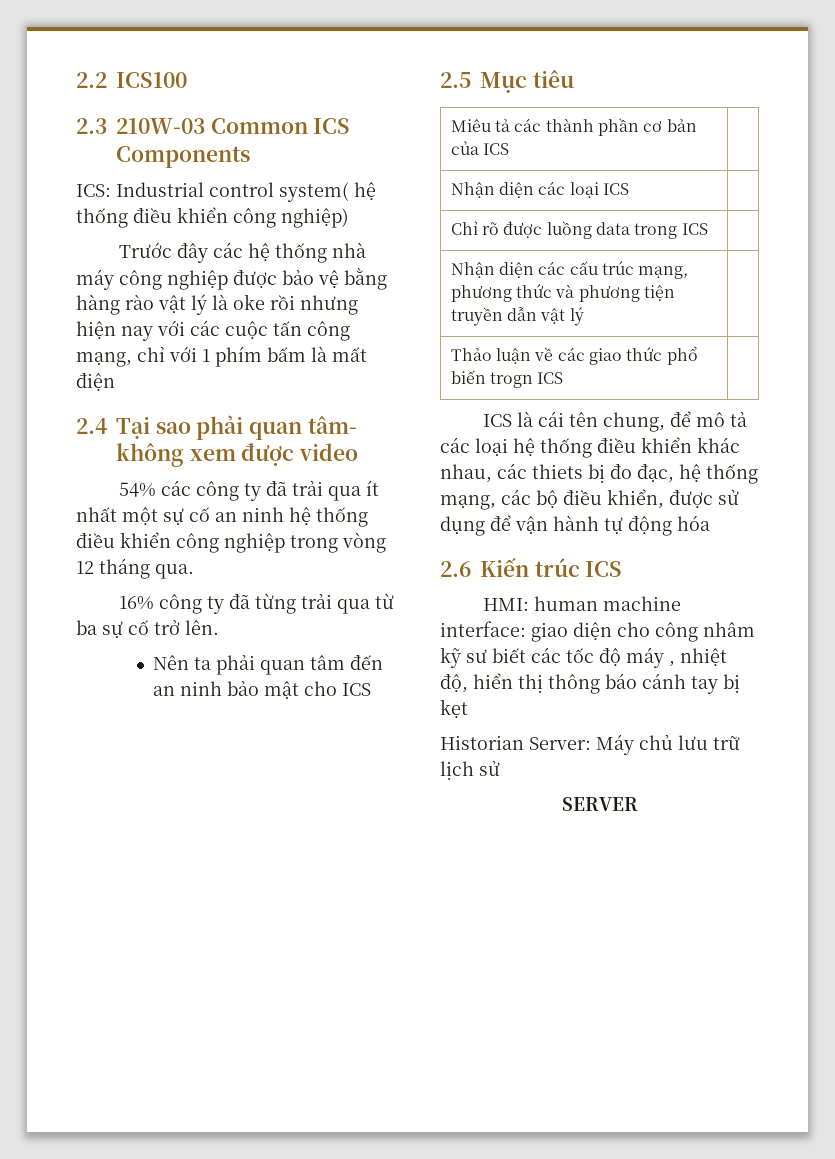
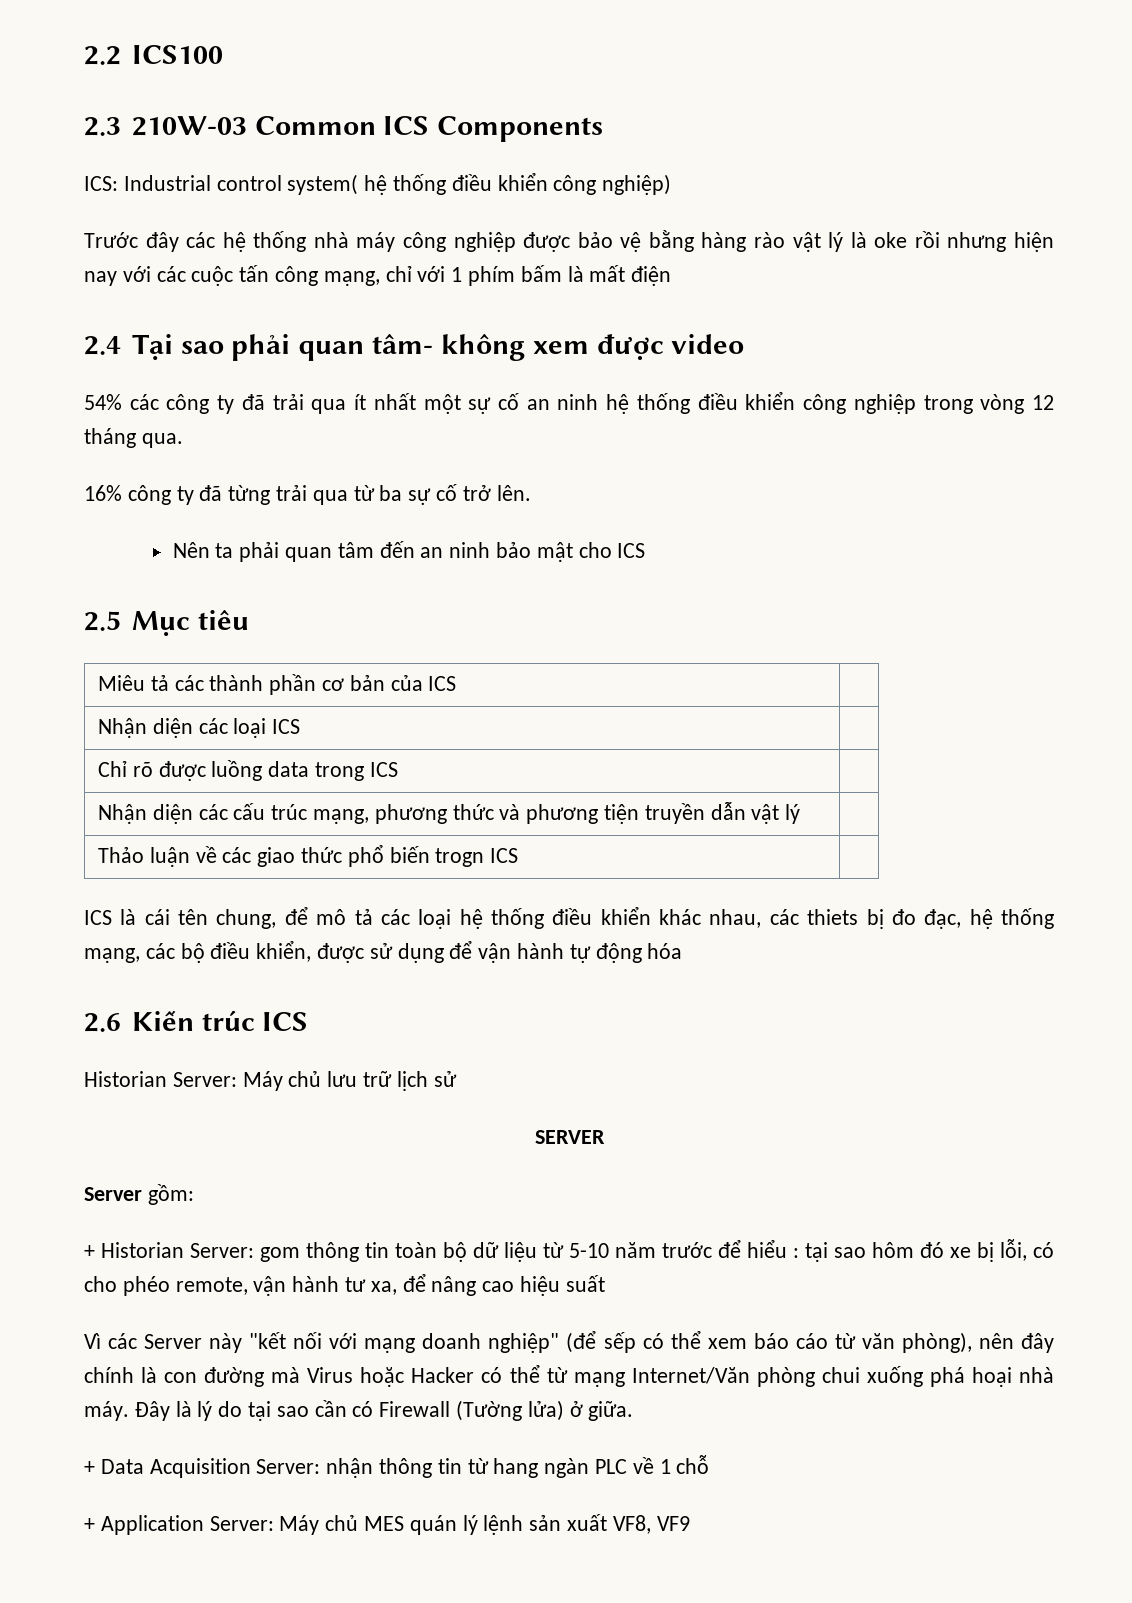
[483,596,682,611] [440,621,755,642] [440,647,727,668] [440,673,740,694] [440,699,468,719] // HMI: human machine interface: giao diện cho công nhâm kỹ sư biết các tốc độ máy , nhiệt độ, hiển thị thông báo cánh tay bị kẹt -> (309, 1021) none
(638, 804) none -> [84,1184,194,1205] [84,1239,1054,1262] [84,1274,605,1296] [84,1331,1054,1353] [84,1365,1054,1387] [84,1400,634,1421] [84,1455,710,1478] [84,1514,690,1535] // Server gồm: // + Historian Server: gom thông tin toàn bộ dữ liệu từ 5-10 năm trước để hiểu : tại sao hôm đó xe bị lỗi, có cho phéo remote, vận hành tư xa, để nâng cao hiệu suất // Vì các Server này "kết nối với mạng doanh nghiệp" (để sếp có thể xem báo cáo từ văn phòng), nên đây chính là con đường mà Virus hoặc Hacker có thể từ mạng Internet/Văn phòng chui xuống phá hoại nhà máy. Đây là lý do tại sao cần có Firewall (Tường lửa) ở giữa. // + Data Acquisition Server: nhận thông tin từ hang ngàn PLC về 1 chỗ // + Application Server: Máy chủ MES quán lý lệnh sản xuất VF8, VF9

